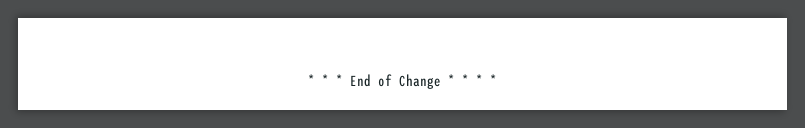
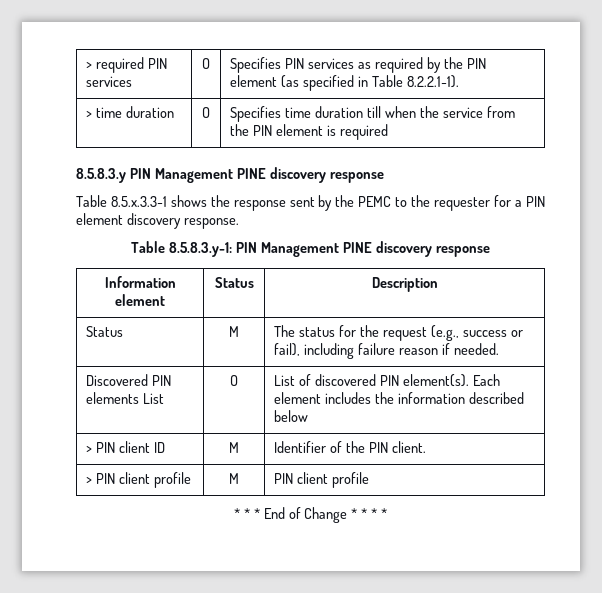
(308, 80) none -> [86,57,168,73] [86,76,133,87] [202,58,210,69] [230,57,486,73] [230,75,459,91] [86,106,175,118] [202,107,210,118] [230,106,515,122] [230,124,389,140] [76,167,384,183] [76,195,545,211] [76,213,239,229] [131,241,490,257] [104,276,176,288] [115,294,165,306] [214,277,254,288] [371,277,438,292] [86,326,124,337] [228,326,239,337] [274,325,523,341] [274,343,499,359] [86,374,172,386] [86,392,165,404] [229,375,238,386] [274,374,500,387] [274,392,525,404] [274,410,309,422] [86,441,166,453] [228,442,239,453] [274,441,427,453] [86,472,192,488] [228,473,239,484] [274,472,370,488] > required PIN services | O | Specifies PIN services as required by the PIN element (as specified in Table 8.2.2.1-1). // > time duration | O | Specifies time duration till when the service from the PIN element is required // 8.5.8.3.y PIN Management PINE discovery response // Table 8.5.x.3.3-1 shows the response sent by the PEMC to the requester for a PIN element discovery response. // Table 8.5.8.3.y-1: PIN Management PINE discovery response // Information element | Status | Description // Status | M | The status for the request (e.g., success or fail), including failure reason if needed. // Discovered PIN elements List | O | List of discovered PIN element(s). Each element includes the information described below // > PIN client ID | M | Identifier of the PIN client. // > PIN client profile | M | PIN client profile //

